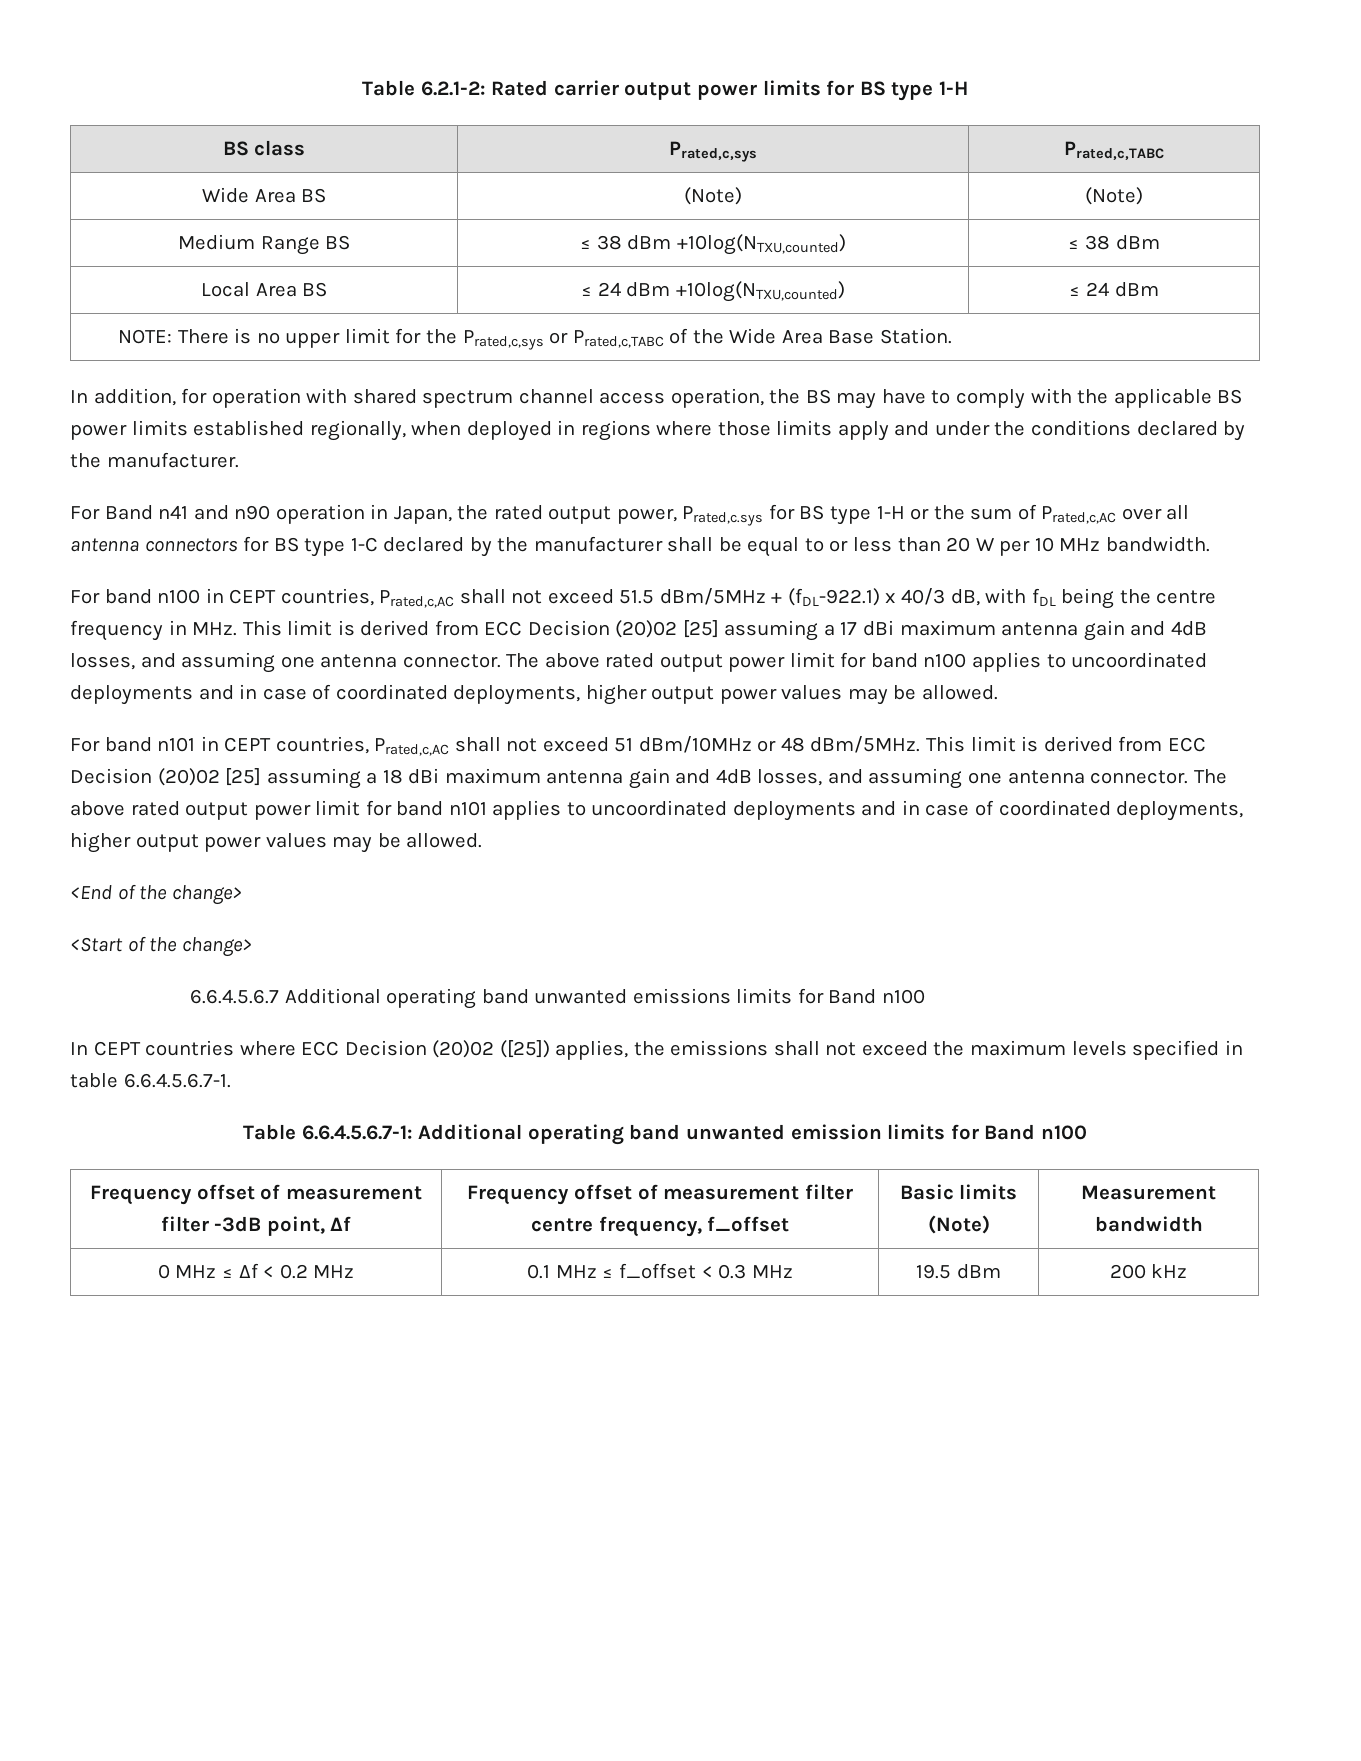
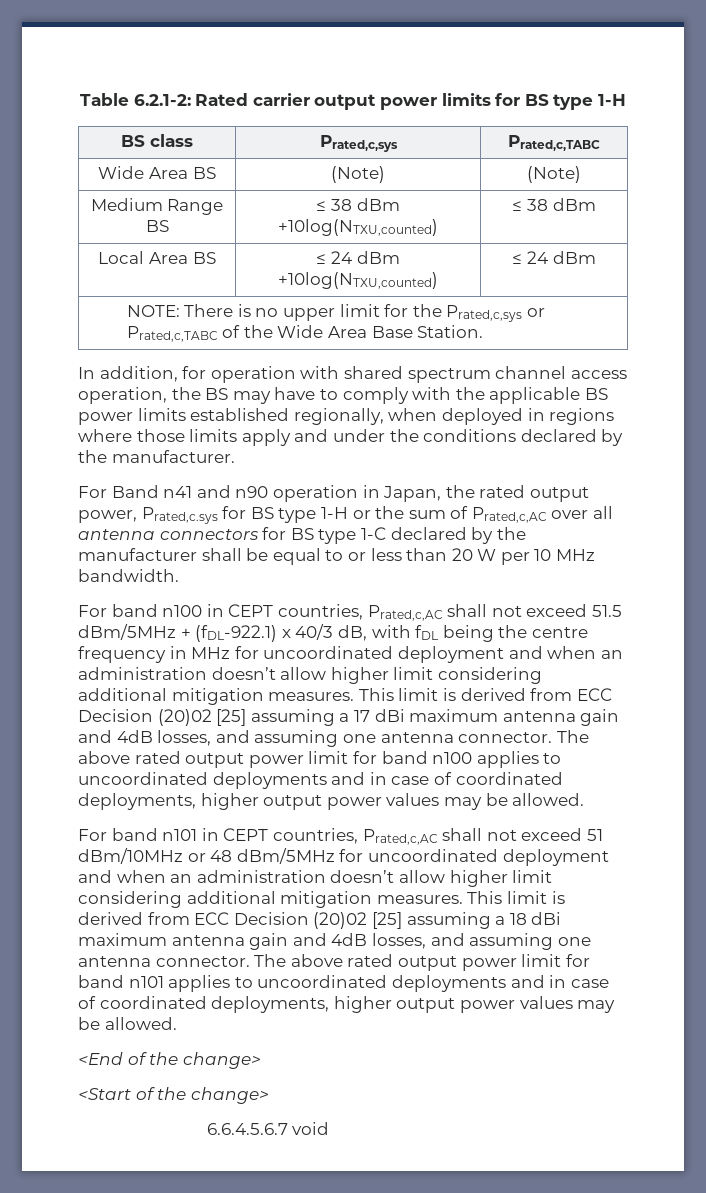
[192,622,238,636] MHz. -> [191,646,623,663] [78,667,542,684] [78,688,355,705] MHz for uncoordinated deployment and when an administration doesn’t allow higher limit considering additional mitigation measures.
[810,736,921,753] dBm/5MHz. -> [236,848,609,866] [78,870,553,887] [78,891,463,908] dBm/5MHz for uncoordinated deployment and when an administration doesn’t allow higher limit considering additional mitigation measures.
[284,988,925,1009] [70,1040,1243,1060] [70,1073,231,1088] [243,1124,1087,1145] [90,1184,422,1205] [160,1216,352,1236] [467,1184,853,1205] [530,1216,790,1237] [899,1184,1018,1200] [927,1215,990,1234] [1081,1185,1216,1200] [1094,1216,1203,1232] [157,1263,355,1279] [527,1263,793,1279] [916,1264,1001,1279] [1109,1264,1188,1279] Additional operating band unwanted emissions limits for Band n100 // In CEPT countries where ECC Decision (20)02 ([25]) applies, the emissions shall not exceed the maximum levels specified in table 6.6.4.5.6.7-1. // Table 6.6.4.5.6.7-1: Additional operating band unwanted emission limits for Band n100 // Frequency offset of measurement filter -3dB point, Δf | Frequency offset of measurement filter centre frequency, f_offset | Basic limits (Note) | Measurement bandwidth // 0 MHz ≤ Δf < 0.2 MHz | 0.1 MHz ≤ f_offset < 0.3 MHz | 19.5 dBm | 200 kHz -> [292,1122,330,1135] void

